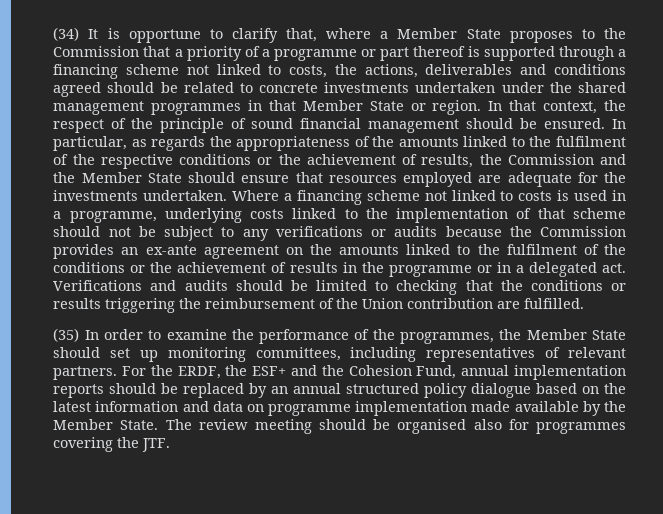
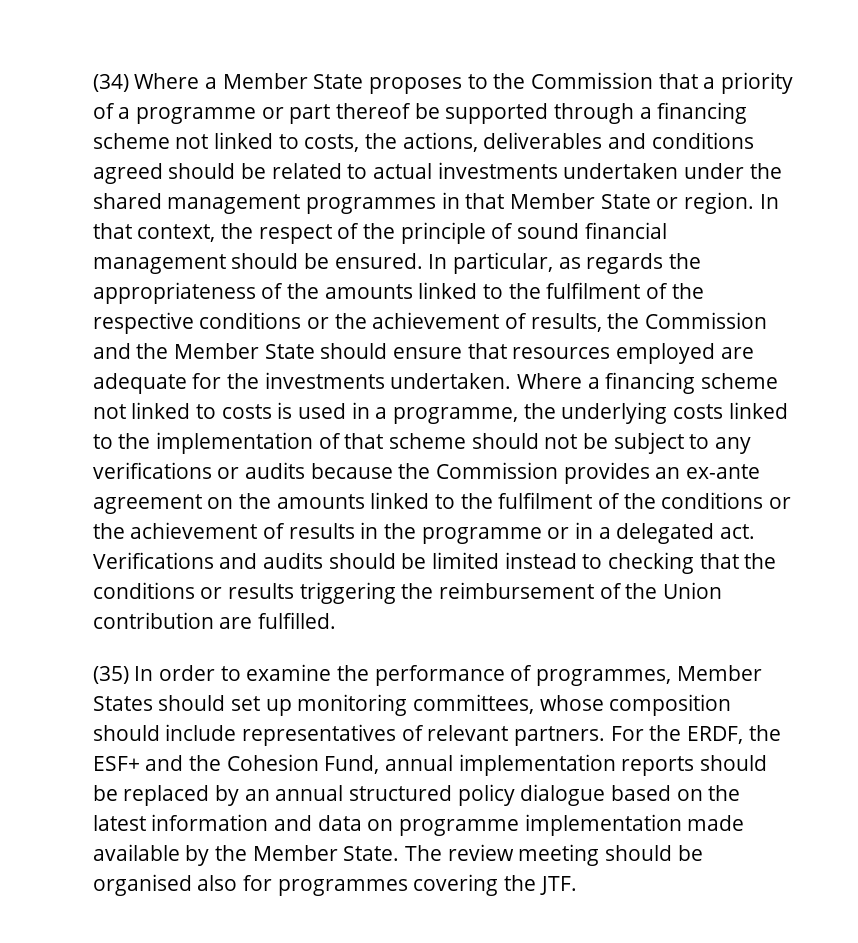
[88,28,372,43] It is opportune to clarify that, where -> [134,73,200,89] Where
[467,46,480,57] is -> [414,103,440,119] be
[259,83,319,93] concrete -> [372,163,432,179] actual
(157, 217) none -> [523,403,556,419] the
(368, 285) none -> [504,552,577,569] instead
[372,329,626,344] the programmes, the Member State -> [535,665,762,686] [92,696,153,711] programmes, Member States
[350,347,417,362] including -> [539,694,732,716] [92,724,237,741] whose composition should include

